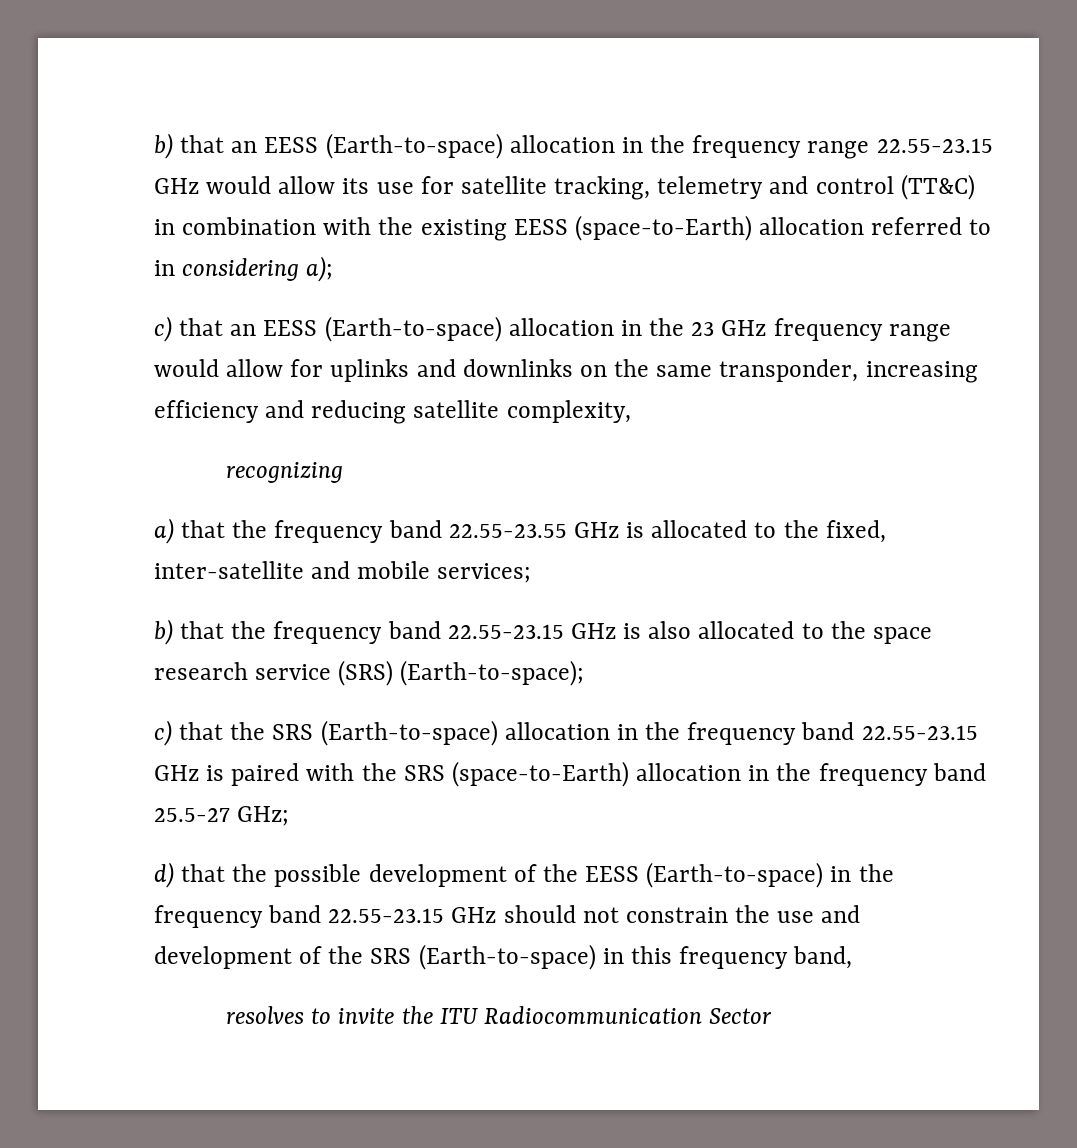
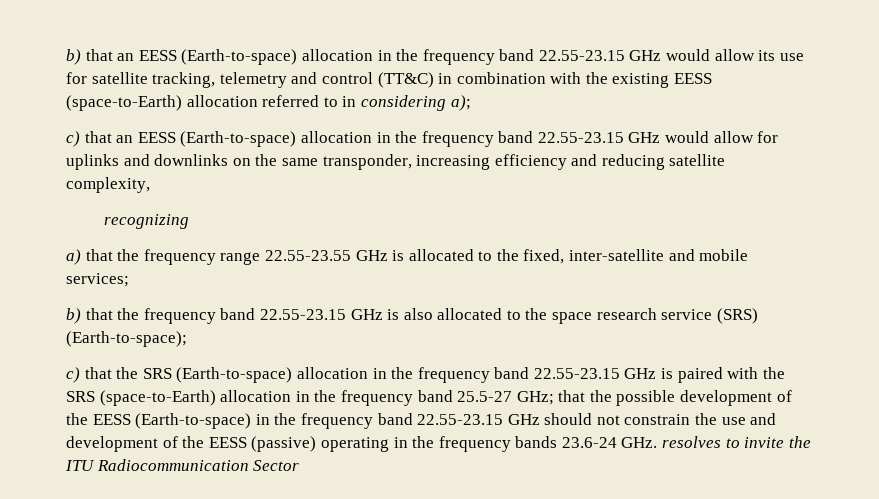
[807,141,870,159] range -> [499,49,535,61] band
[691,318,951,342] 23 GHz frequency range -> [421,131,661,147] frequency band 22.55-23.15 GHz
[388,520,442,538] band -> [220,252,261,265] range
[154,862,174,888] // d) -> (554, 398) none
[370,944,853,970] SRS (Earth-to-space) in this frequency band, // -> [208,436,658,452] EESS (passive) operating in the frequency bands 23.6-24 GHz.

